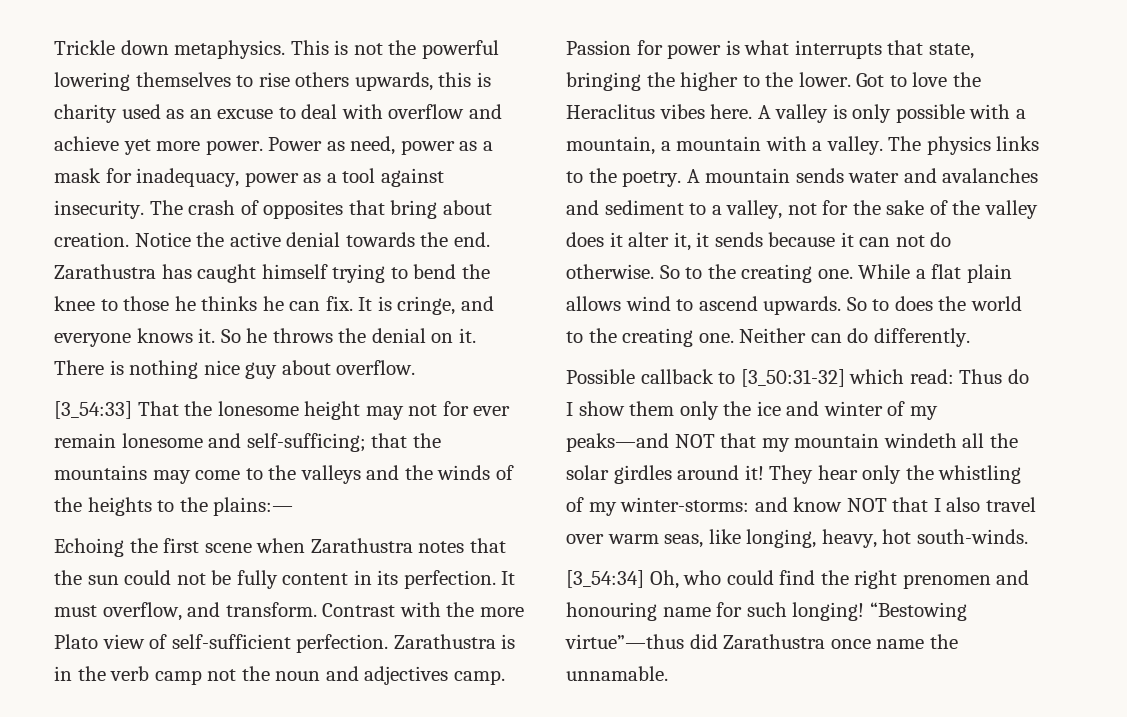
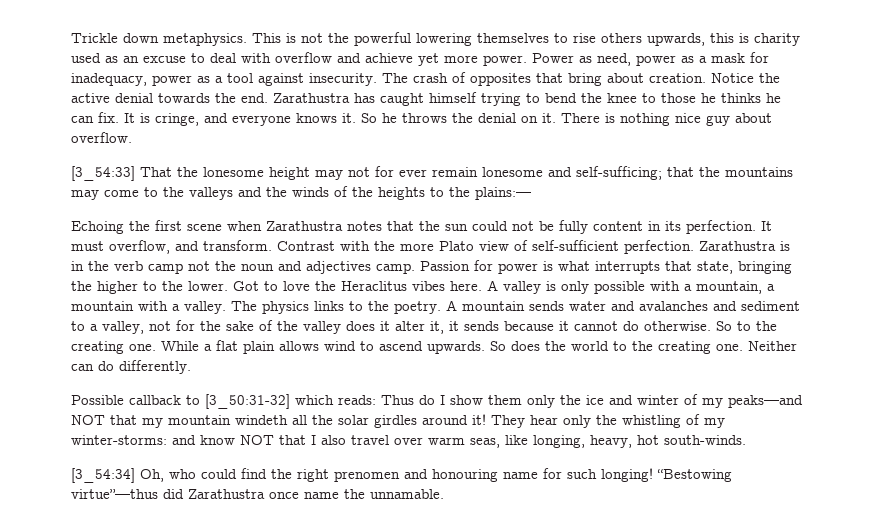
[859,235,925,247] can not -> [574,321,618,331] cannot
[872,299,890,311] to -> (506, 346) none
[909,369,954,384] read: -> [338,395,376,405] reads:

